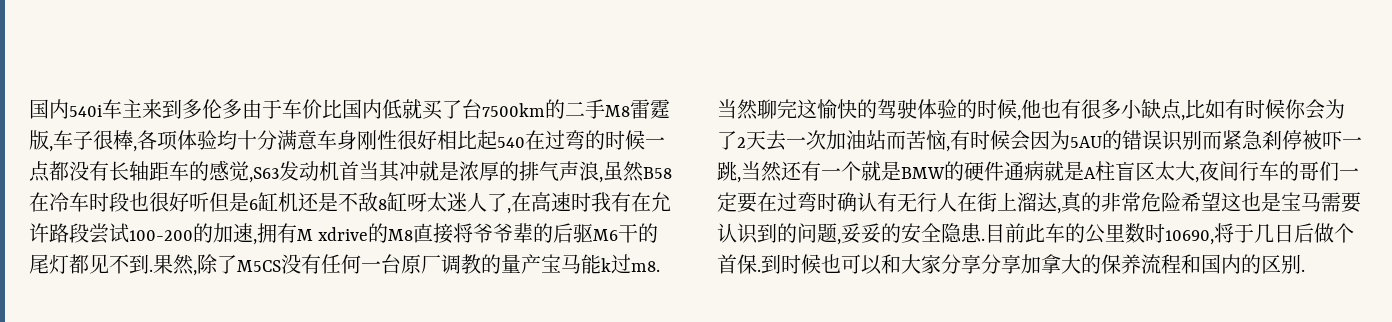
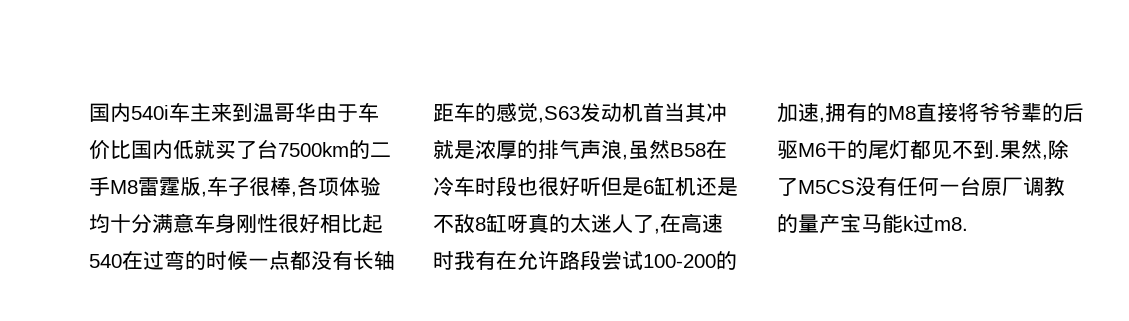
[182,99,242,119] 多伦多 -> [253,102,316,122] 温哥华
(427, 202) none -> [528,214,570,234] 真的
[297,227,369,241] M xdrive -> (867, 112) none
[717,99,1345,121] [717,130,1362,152] [717,161,1359,183] [717,192,1361,214] [717,223,1354,245] [717,254,1305,275] 当然聊完这愉快的驾驶体验的时候,他也有很多小缺点,比如有时候你会为了2天去一次加油站而苦恼,有时候会因为5AU的错误识别而紧急刹停被吓一跳,当然还有一个就是BMW的硬件通病就是A柱盲区太大,夜间行车的哥们一定要在过弯时确认有无行人在街上溜达,真的非常危险希望这也是宝马需要认识到的问题,妥妥的安全隐患.目前此车的公里数时10690,将于几日后做个首保.到时候也可以和大家分享分享加拿大的保养流程和国内的区别. -> (968, 224) none

